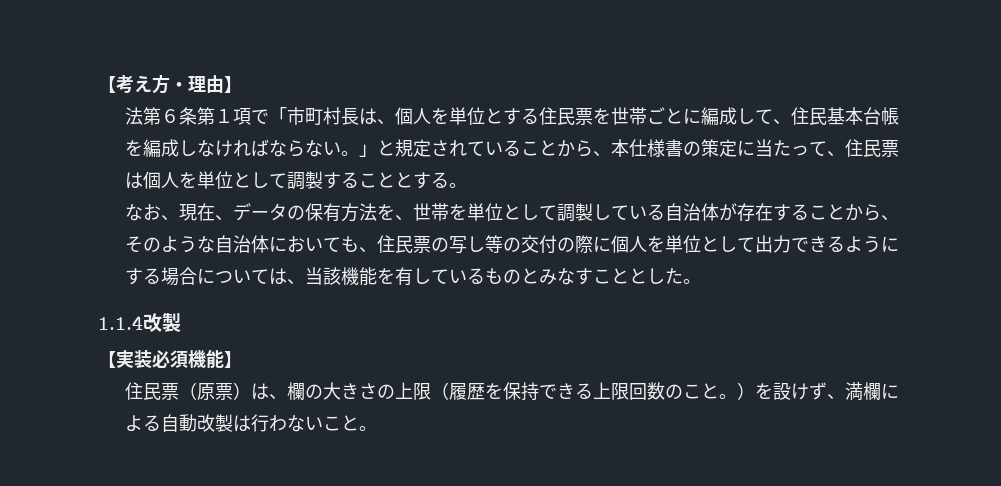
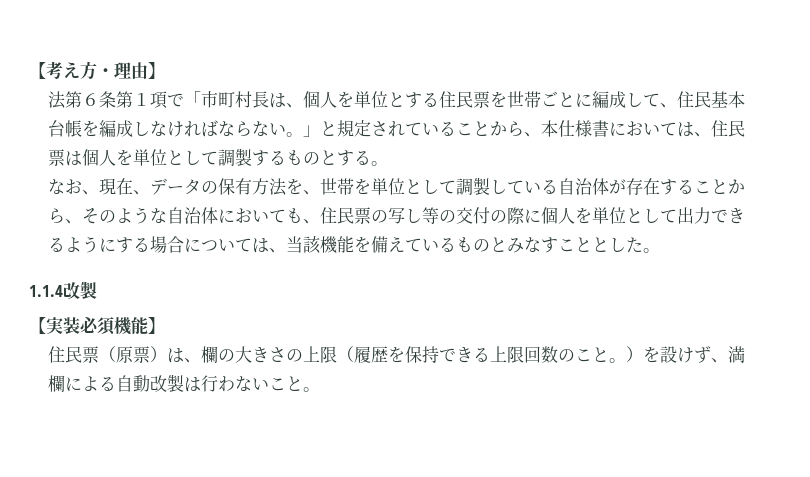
[683,139,828,157] の策定に当たって -> [609,121,695,137] においては
[359,172,396,188] こと -> [286,150,321,165] もの
[395,267,432,286] 有し -> [371,236,406,253] 備え

